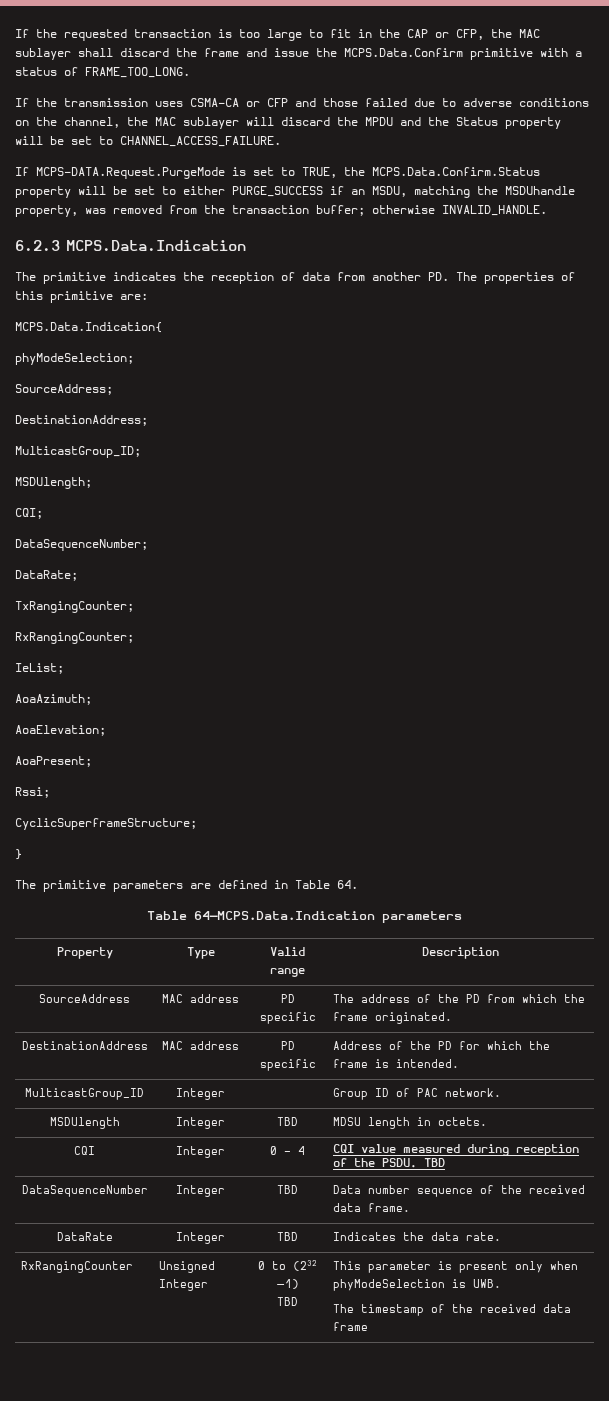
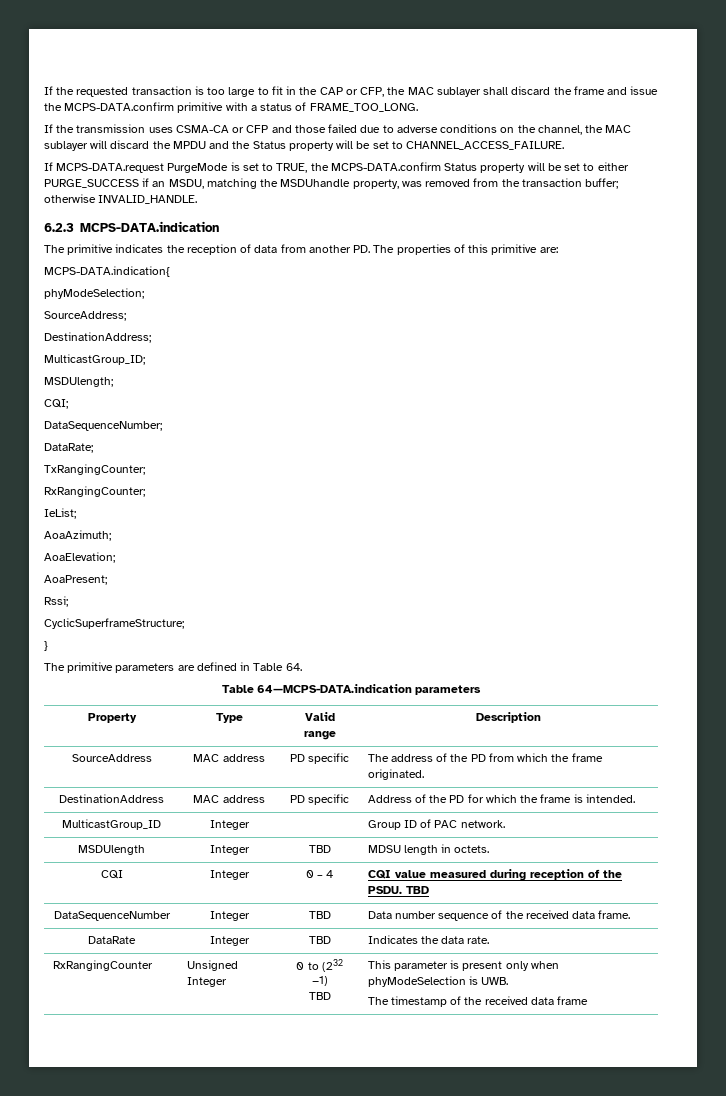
[344,48,463,57] MCPS.Data.Confirm -> [64,102,175,111] MCPS-DATA.confirm
[36,167,225,179] MCPS-DATA.Request.PurgeMode -> [56,163,229,173] MCPS-DATA.request PurgeMode
[372,167,540,176] MCPS.Data.Confirm.Status -> [330,162,478,171] MCPS-DATA.confirm Status
[66,240,246,251] MCPS.Data.Indication -> [80,221,219,232] MCPS-DATA.indication
[15,322,162,333] MCPS.Data.Indication{ -> [44,266,170,277] MCPS-DATA.indication{
[194,911,375,920] 64—MCPS.Data.Indication -> [257,684,412,693] 64—MCPS-DATA.indication

